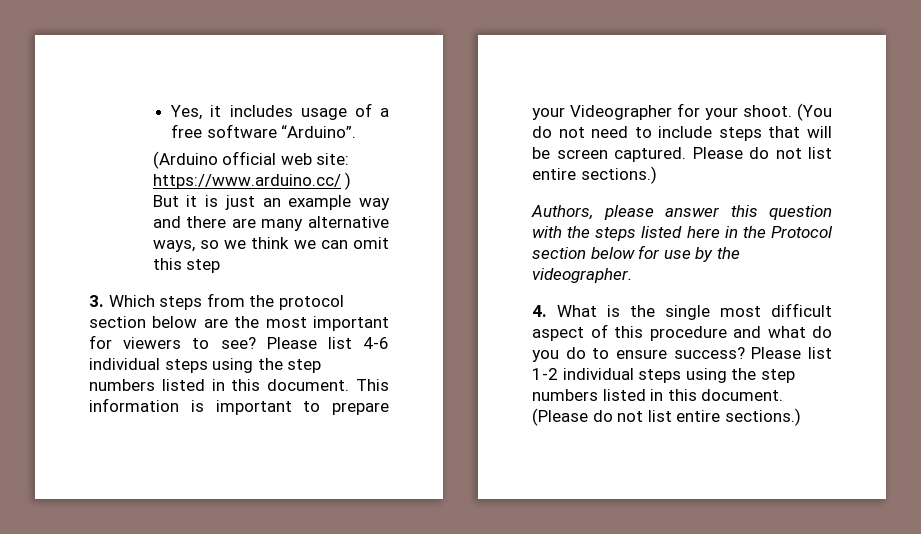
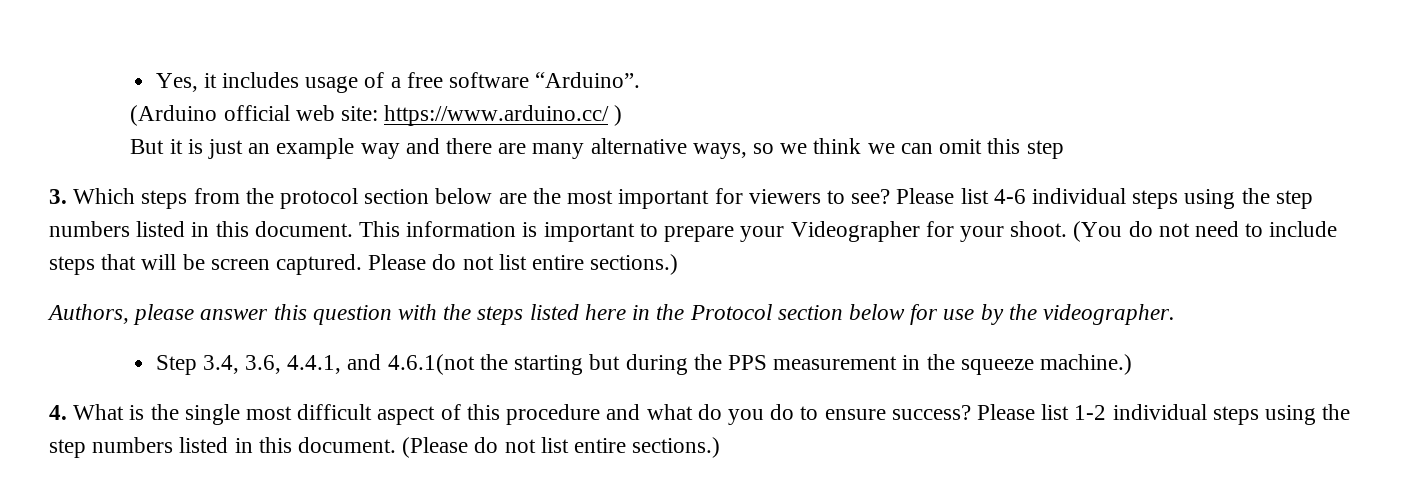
(632, 275) none -> [155,354,1132,375] // Step 3.4, 3.6, 4.4.1, and 4.6.1(not the starting but during the PPS measurement in the squeeze machine.)

